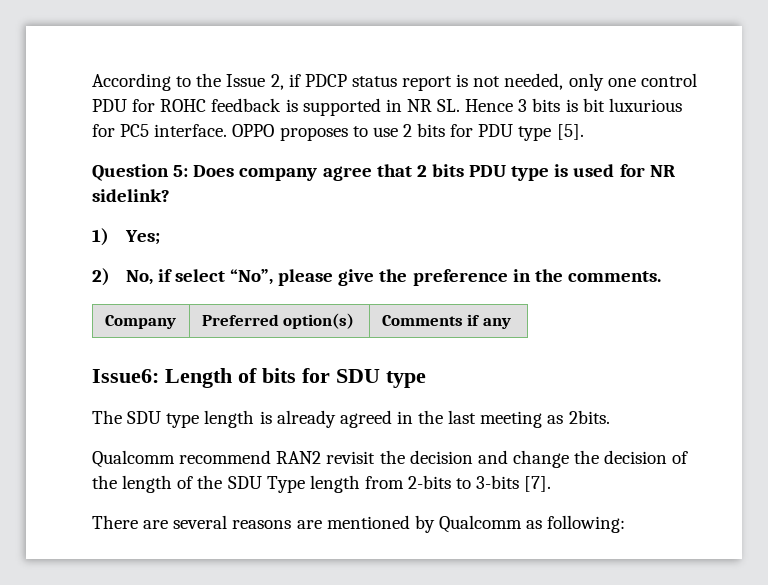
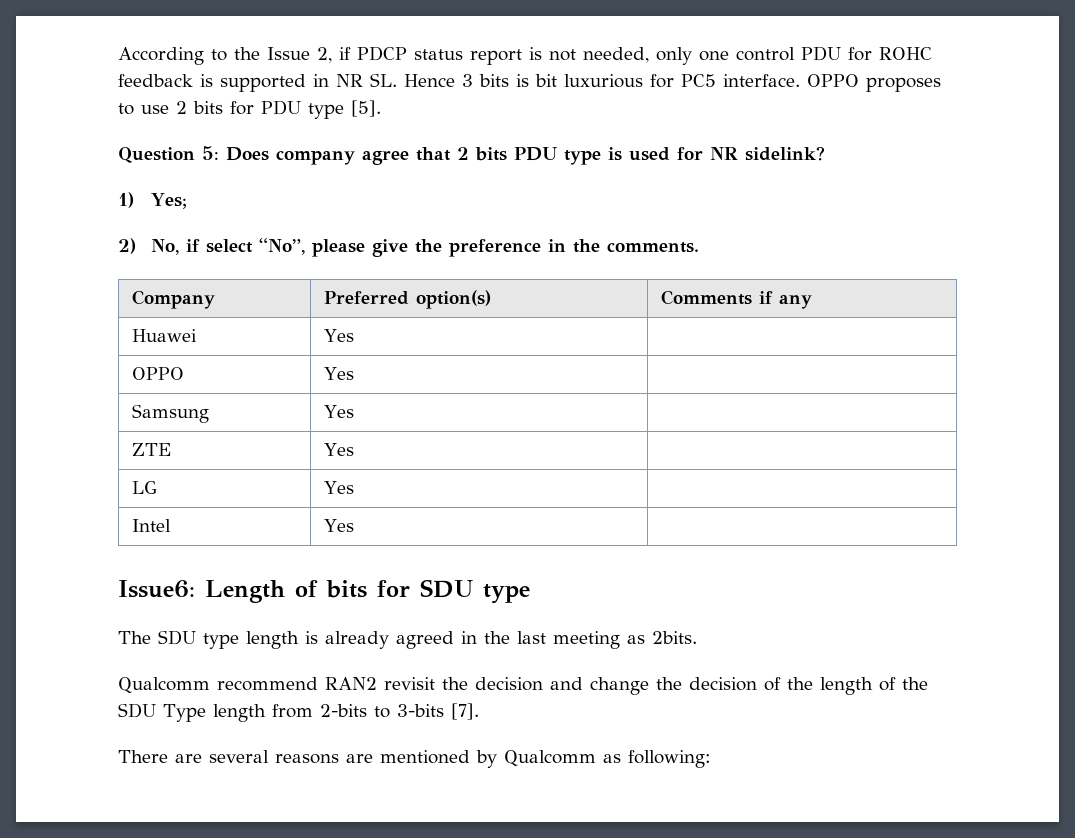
(511, 323) none -> [131,329,197,342] [323,329,354,342] [131,367,184,380] [323,367,354,380] [131,404,209,423] [323,405,354,418] [131,443,171,456] [323,443,354,456] [131,481,157,494] [323,481,354,494] [131,519,171,532] [323,519,354,532] // Huawei | Yes | // OPPO | Yes | // Samsung | Yes | // ZTE | Yes | // LG | Yes | // Intel | Yes |

